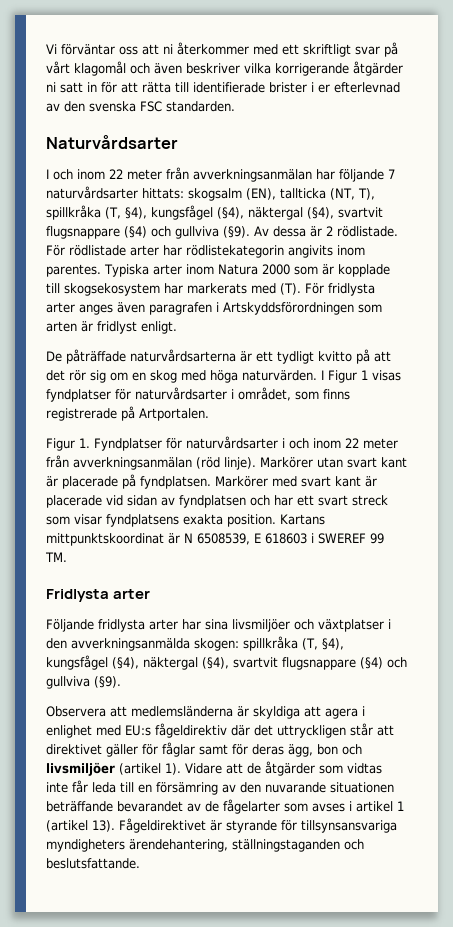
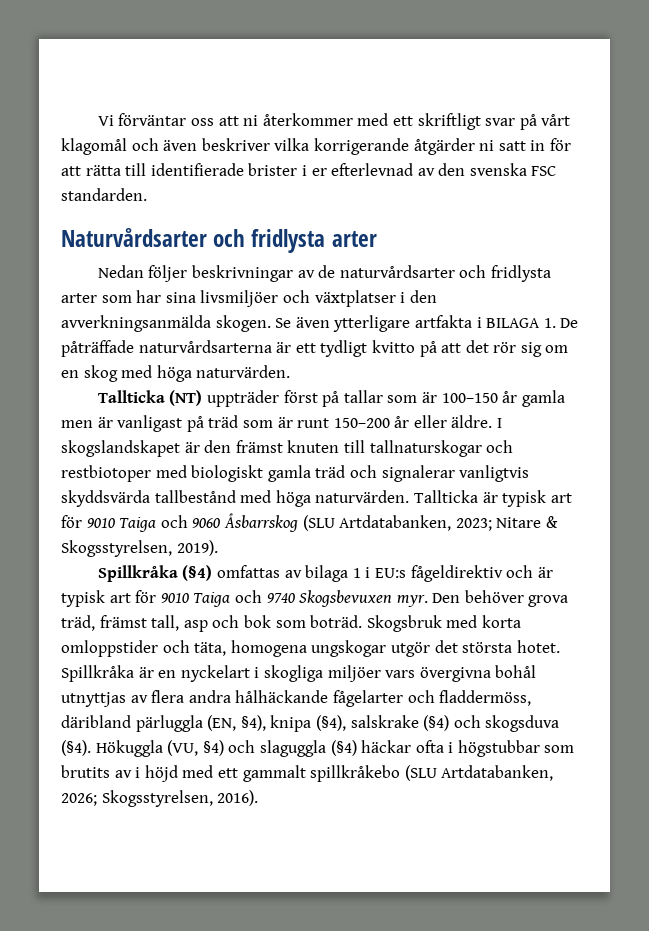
[46,167,395,182] [46,186,375,201] [46,205,383,220] [46,226,398,239] [46,245,365,258] [46,264,390,277] [46,283,375,296] [46,302,382,315] [46,321,177,334] // I och inom 22 meter från avverkningsanmälan har följande 7 naturvårdsarter hittats: skogsalm (EN), tallticka (NT, T), spillkråka (T, §4), kungsfågel (§4), näktergal (§4), svartvit flugsnappare (§4) och gullviva (§9). Av dessa är 2 rödlistade. För rödlistade arter har rödlistekategorin angivits inom parentes. Typiska arter inom Natura 2000 som är kopplade till skogsekosystem har markerats med (T). För fridlysta arter anges även paragrafen i Artskyddsförordningen som arten är fridlyst enligt. // -> [213,229,377,253] [97,265,552,282] [61,290,437,307] [61,315,556,332] och fridlysta arter // Nedan följer beskrivningar av de naturvårdsarter och fridlysta arter som har sina livsmiljöer och växtplatser i den avverkningsanmälda skogen. Se även ytterligare artfakta i BILAGA 1.
[321,370,401,383] [46,387,350,402] [46,406,209,421] [46,436,398,451] [46,455,407,470] [46,474,377,489] [46,495,388,508] [46,514,325,527] [46,533,384,546] [45,552,67,562] [46,589,151,602] [46,619,391,632] [46,636,344,651] [46,655,407,670] [46,676,121,689] [46,706,365,719] [46,723,394,738] [46,742,362,757] [46,761,382,776] [46,780,394,795] [46,799,404,814] [46,818,397,833] [46,839,364,852] [46,858,140,869] I Figur 1 visas fyndplatser för naturvårdsarter i området, som finns registrerade på Artportalen. // Figur 1. Fyndplatser för naturvårdsarter i och inom 22 meter från avverkningsanmälan (röd linje). Markörer utan svart kant är placerade på fyndplatsen. Markörer med svart kant är placerade vid sidan av fyndplatsen och har ett svart streck som visar fyndplatsens exakta position. Kartans mittpunktskoordinat är N 6508539, E 618603 i SWEREF 99 TM. // Fridlysta arter // Följande fridlysta arter har sina livsmiljöer och växtplatser i den avverkningsanmälda skogen: spillkråka (T, §4), kungsfågel (§4), näktergal (§4), svartvit flugsnappare (§4) och gullviva (§9). // Observera att medlemsländerna är skyldiga att agera i enlighet med EU:s fågeldirektiv där det uttryckligen står att direktivet gäller för fåglar samt för deras ägg, bon och livsmiljöer (artikel 1). Vidare att de åtgärder som vidtas inte får leda till en försämring av den nuvarande situationen beträffande bevarandet av de fågelarter som avses i artikel 1 (artikel 13). Fågeldirektivet är styrande för tillsynsansvariga myndigheters ärendehantering, ställningstaganden och beslutsfattande. -> [97,390,565,407] [61,415,503,432] [61,440,514,457] [61,465,530,482] [61,490,572,507] [61,513,558,532] [61,540,218,557] [97,565,553,582] [61,590,569,607] [61,615,521,632] [61,640,560,657] [61,665,537,682] [61,690,532,707] [61,715,560,732] [61,740,575,757] [61,765,554,782] [61,790,259,807] // Tallticka (NT) uppträder först på tallar som är 100–150 år gamla men är vanligast på träd som är runt 150–200 år eller äldre. I skogslandskapet är den främst knuten till tallnaturskogar och restbiotoper med biologiskt gamla träd och signalerar vanligtvis skyddsvärda tallbestånd med höga naturvärden. Tallticka är typisk art för 9010 Taiga och 9060 Åsbarrskog (SLU Artdatabanken, 2023; Nitare & Skogsstyrelsen, 2019). // Spillkråka (§4) omfattas av bilaga 1 i EU:s fågeldirektiv och är typisk art för 9010 Taiga och 9740 Skogsbevuxen myr. Den behöver grova träd, främst tall, asp och bok som boträd. Skogsbruk med korta omloppstider och täta, homogena ungskogar utgör det största hotet. Spillkråka är en nyckelart i skogliga miljöer vars övergivna bohål utnyttjas av flera andra hålhäckande fågelarter och fladdermöss, däribland pärluggla (EN, §4), knipa (§4), salskrake (§4) och skogsduva (§4). Hökuggla (VU, §4) och slaguggla (§4) häckar ofta i högstubbar som brutits av i höjd med ett gammalt spillkråkebo (SLU Artdatabanken, 2026; Skogsstyrelsen, 2016).

